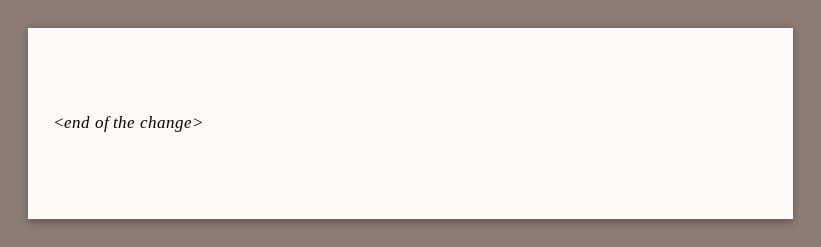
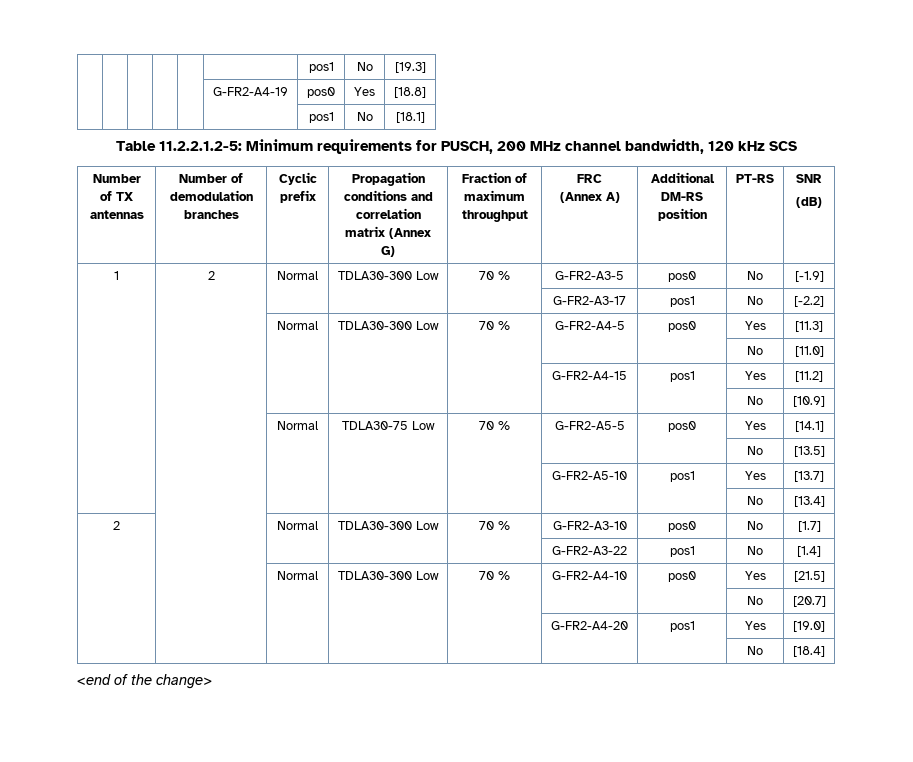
(53, 122) none -> [308,62,334,73] [356,62,373,71] [394,62,426,73] [213,87,288,96] [307,87,335,98] [354,87,375,96] [394,87,426,98] [308,112,334,123] [356,112,373,121] [395,112,425,123] [116,139,797,154] [92,174,141,183] [100,191,133,201] [89,210,144,219] [179,173,243,183] [169,190,253,201] [183,210,239,219] [278,172,317,185] [279,190,316,203] [351,172,425,186] [343,190,433,201] [355,208,421,219] [345,226,431,239] [381,246,395,257] [462,172,527,183] [464,190,525,201] [461,210,528,222] [577,174,602,183] [559,192,620,203] [650,172,715,183] [661,192,703,201] [657,208,707,221] [736,174,774,183] [796,174,822,183] [796,197,822,208] [114,271,119,280] [207,271,215,280] [277,271,318,280] [337,271,439,280] [479,271,510,280] [555,271,624,280] [668,271,696,282] [747,271,763,280] [794,271,824,282] [553,296,626,305] [669,296,695,307] [747,296,763,305] [794,296,824,307] [277,321,318,330] [337,321,439,330] [479,321,510,330] [554,321,625,330] [668,321,696,332] [744,321,766,330] [795,321,823,332] [747,346,763,355] [794,346,824,357] [552,371,627,380] [669,371,695,382] [744,371,766,380] [795,371,823,382] [747,396,763,405] [793,396,825,407] [277,421,318,430] [341,421,435,430] [479,421,510,430] [554,421,625,430] [668,421,696,432] [744,421,766,430] [794,421,824,432] [747,446,763,455] [793,446,825,457] [552,471,627,480] [669,471,695,482] [744,471,766,480] [794,471,824,482] [747,496,763,505] [793,496,825,507] [113,521,120,530] [277,521,318,530] [337,521,439,530] [479,521,510,530] [552,521,627,530] [668,521,696,532] [747,521,763,530] [797,521,821,532] [552,546,627,555] [669,546,695,557] [747,546,763,555] [797,546,821,557] [277,571,318,580] [337,571,439,580] [479,571,510,580] [552,571,627,580] [668,571,696,582] [744,571,766,580] [793,571,825,582] [747,596,763,605] [792,596,826,607] [551,621,628,630] [669,621,695,632] [744,621,766,630] [793,621,825,632] [747,646,763,655] [793,646,825,657] | | | | | | pos1 | No | [19.3] // | | | | | G-FR2-A4-19 | pos0 | Yes | [18.8] // | | | | | | pos1 | No | [18.1] // Table 11.2.2.1.2-5: Minimum requirements for PUSCH, 200 MHz channel bandwidth, 120 kHz SCS // Number of TX antennas | Number of demodulation branches | Cyclic prefix | Propagation conditions and correlation matrix (Annex G) | Fraction of maximum throughput | FRC // (Annex A) | Additional DM-RS position | PT-RS | SNR // (dB) // 1 | 2 | Normal | TDLA30-300 Low | 70 % | G-FR2-A3-5 | pos0 | No | [-1.9] // | | | | | G-FR2-A3-17 | pos1 | No | [-2.2] // | | Normal | TDLA30-300 Low | 70 % | G-FR2-A4-5 | pos0 | Yes | [11.3] // | | | | | | | No | [11.0] // | | | | | G-FR2-A4-15 | pos1 | Yes | [11.2] // | | | | | | | No | [10.9] // | | Normal | TDLA30-75 Low | 70 % | G-FR2-A5-5 | pos0 | Yes | [14.1] // | | | | | | | No | [13.5] // | | | | | G-FR2-A5-10 | pos1 | Yes | [13.7] // | | | | | | | No | [13.4] // 2 | | Normal | TDLA30-300 Low | 70 % | G-FR2-A3-10 | pos0 | No | [1.7] // | | | | | G-FR2-A3-22 | pos1 | No | [1.4] // | | Normal | TDLA30-300 Low | 70 % | G-FR2-A4-10 | pos0 | Yes | [21.5] // | | | | | | | No | [20.7] // | | | | | G-FR2-A4-20 | pos1 | Yes | [19.0] // | | | | | | | No | [18.4] //

